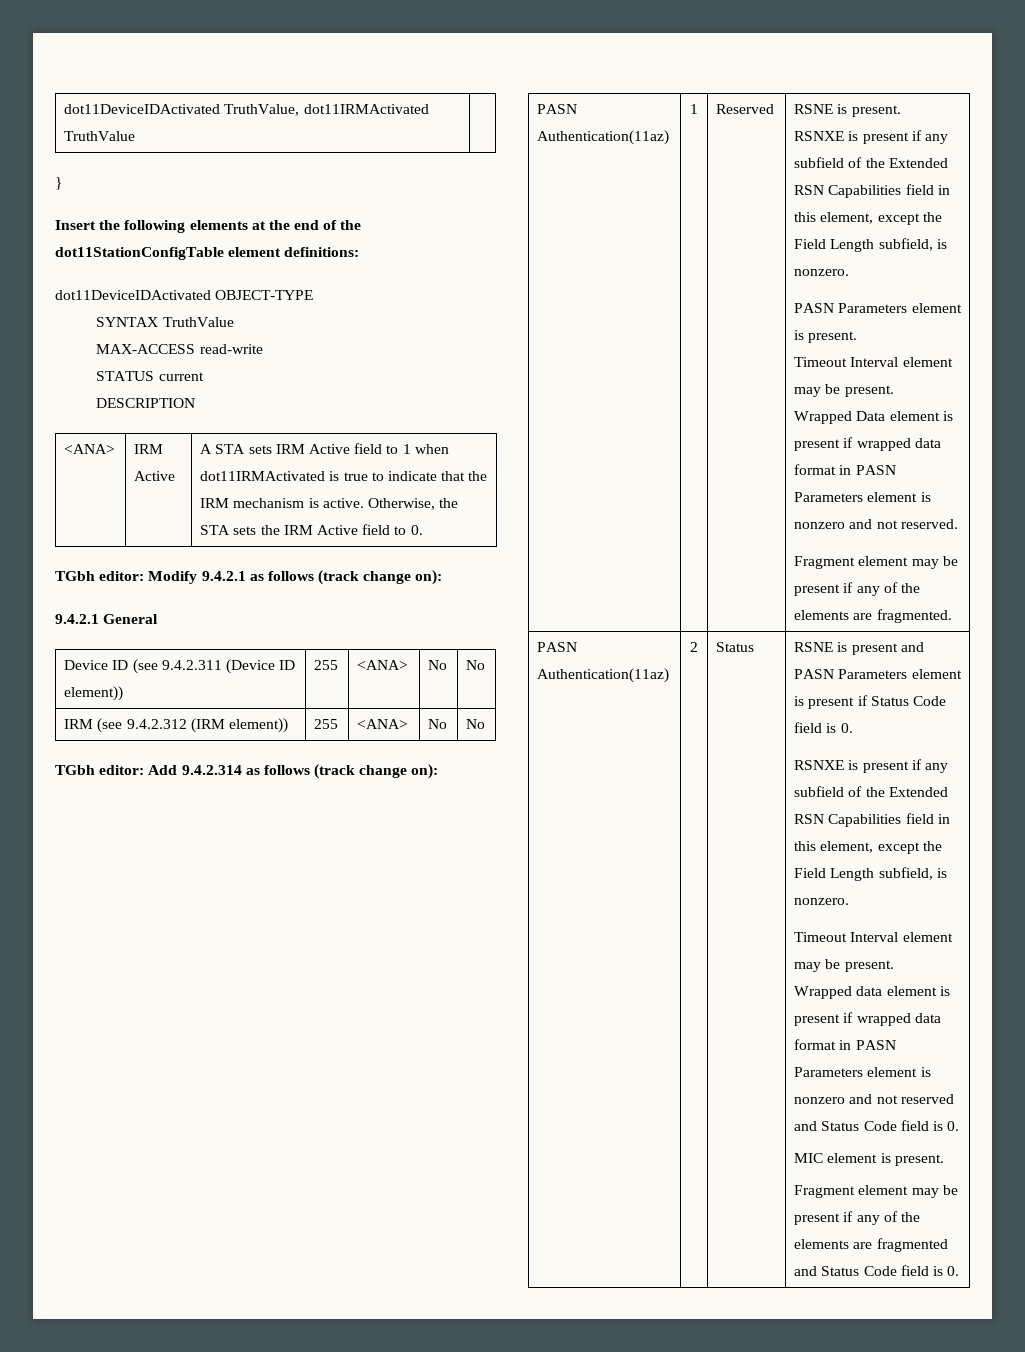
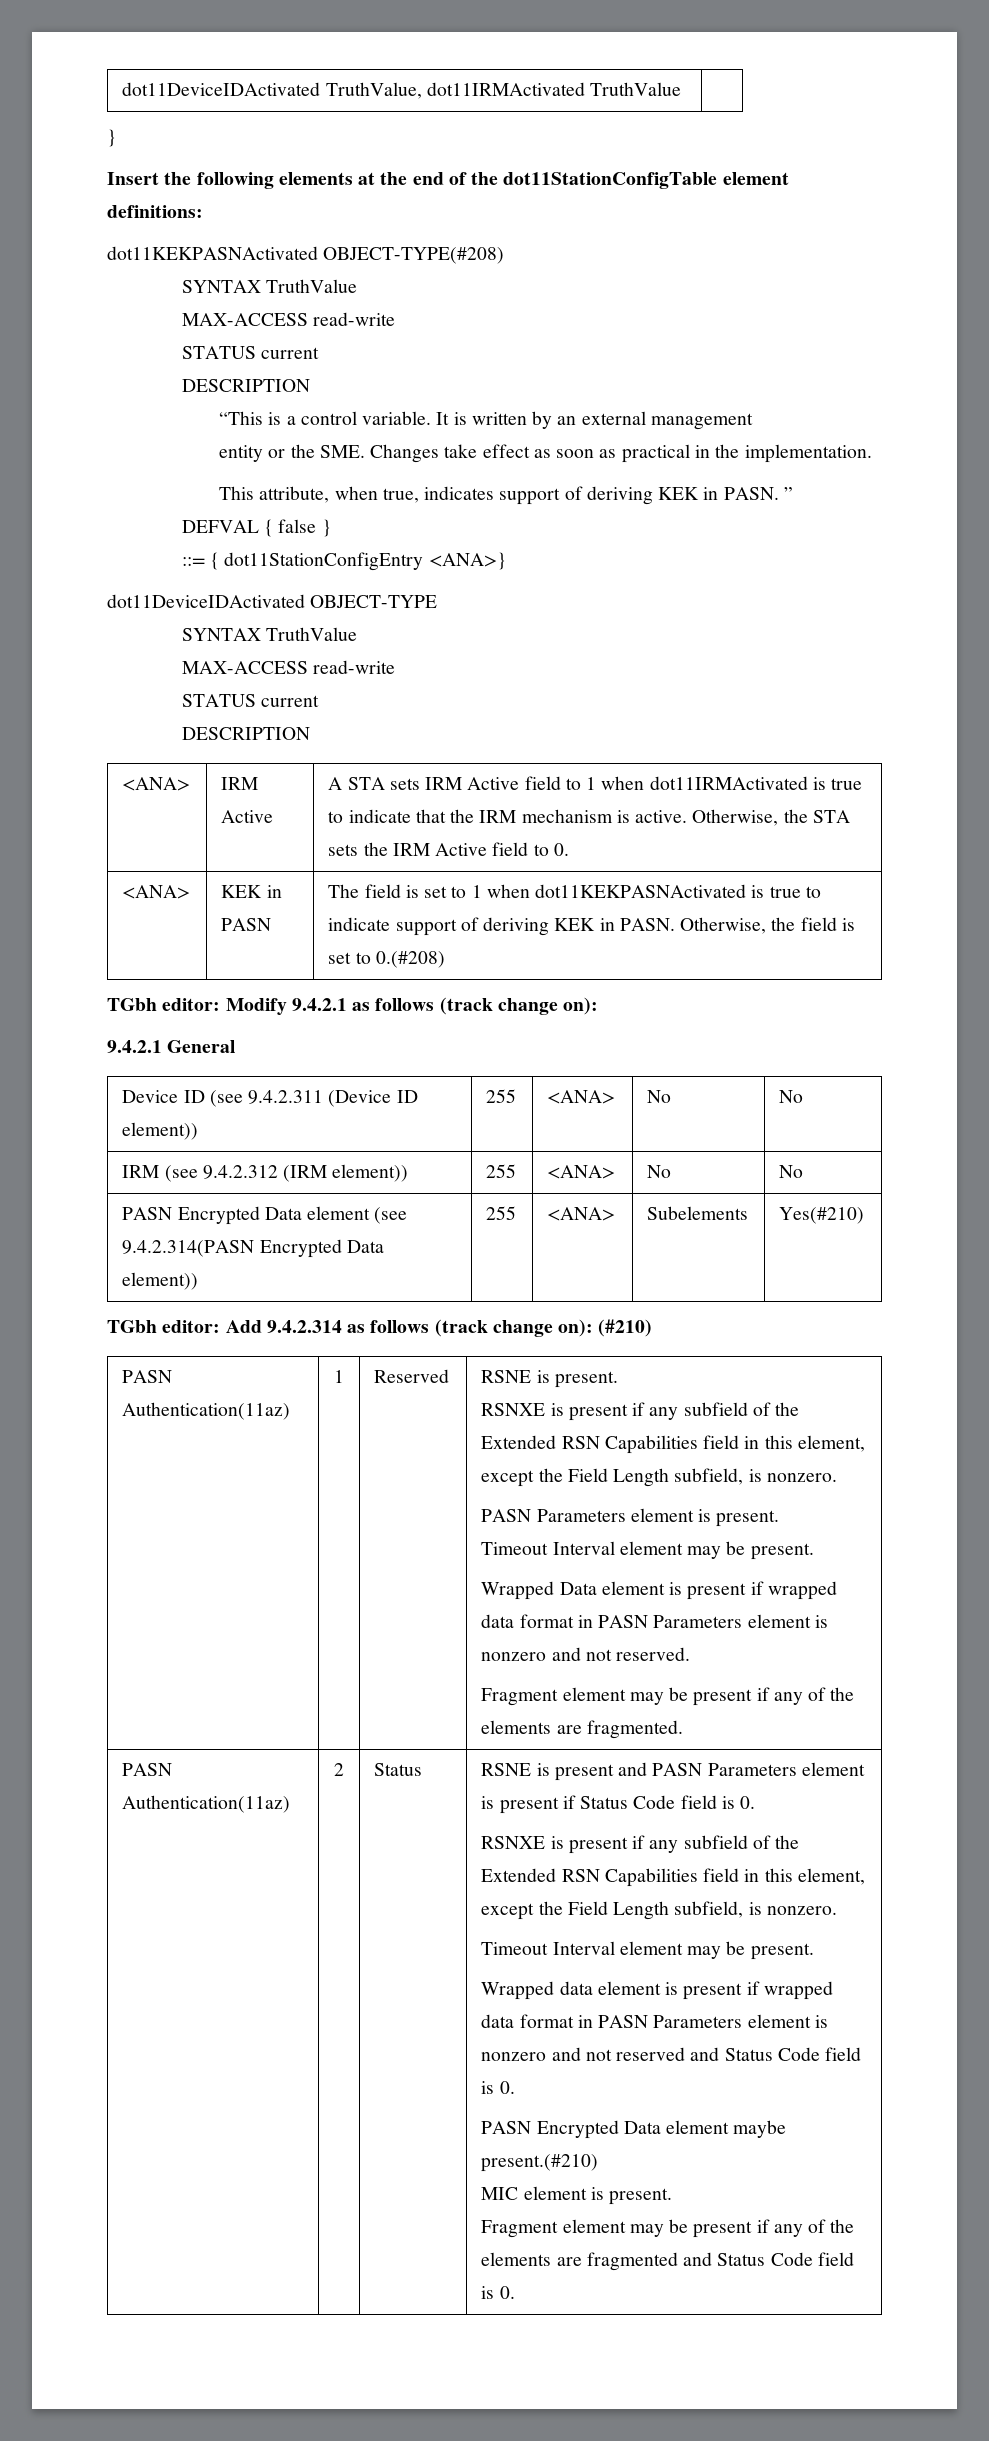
(360, 252) none -> [107,246,505,264] [181,279,357,293] [181,312,395,326] [181,346,319,359] [181,379,310,392] [219,411,753,430] [219,444,872,463] [219,486,793,505] [181,519,331,537] [181,552,506,571] // dot11KEKPASNActivated OBJECT-TYPE(#208) // SYNTAX TruthValue // MAX-ACCESS read-write // STATUS current // DESCRIPTION // “This is a control variable. It is written by an external management // entity or the SME. Changes take effect as soon as practical in the implementation. // This attribute, when true, indicates support of deriving KEK in PASN. ” // DEFVAL { false } // ::= { dot11StationConfigEntry <ANA>}
(423, 530) none -> [122,885,191,899] [221,885,282,898] [221,918,272,931] [328,884,821,898] [328,917,855,936] [328,951,445,968] // <ANA> | KEK in PASN | The field is set to 1 when dot11KEKPASNActivated is true to indicate support of deriving KEK in PASN. Otherwise, the field is set to 0.(#208)
(486, 724) none -> [122,1206,408,1225] [122,1239,384,1258] [122,1272,199,1290] [486,1206,517,1220] [547,1207,616,1221] [647,1206,749,1220] [779,1207,865,1224] // PASN Encrypted Data element (see 9.4.2.314(PASN Encrypted Data element)) | 255 | <ANA> | Subelements | Yes(#210)
(439, 771) none -> [598,1319,653,1337] (#210)
(960, 1126) none -> [481,2120,787,2139] [481,2154,599,2172] // PASN Encrypted Data element maybe present.(#210)

